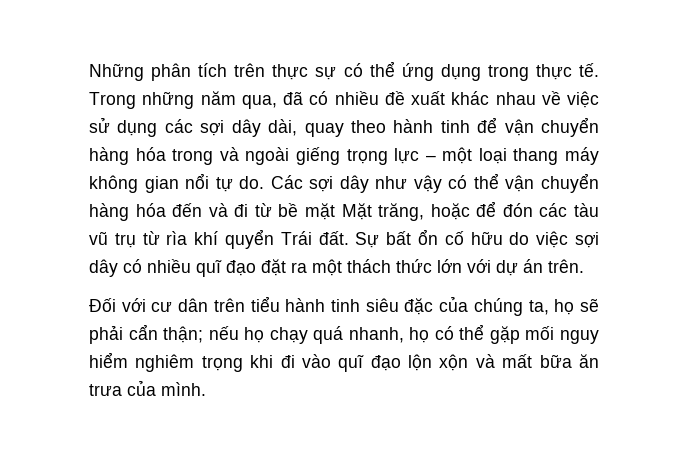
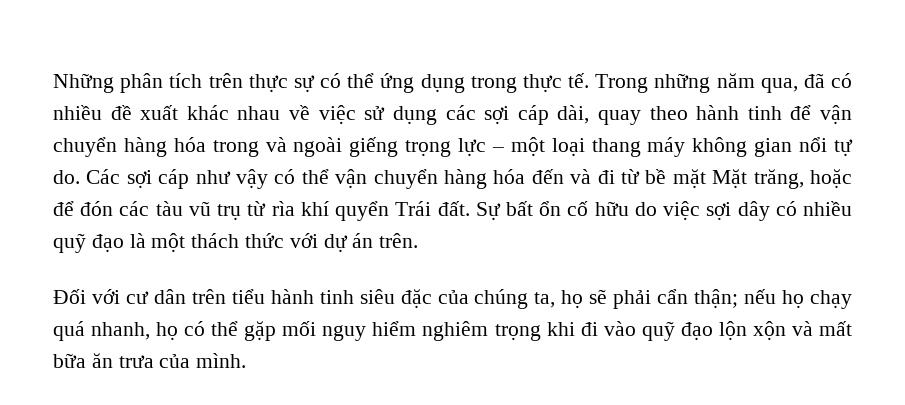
[231,119,261,137] dây -> [517,105,549,125] cáp
[339,175,369,193] dây -> [158,169,190,189] cáp
[196,259,307,277] quĩ đạo đặt ra -> [53,233,146,253] quỹ đạo là
[437,259,462,273] lớn -> (285, 240) none
[338,354,365,372] quĩ -> [641,321,675,341] quỹ

